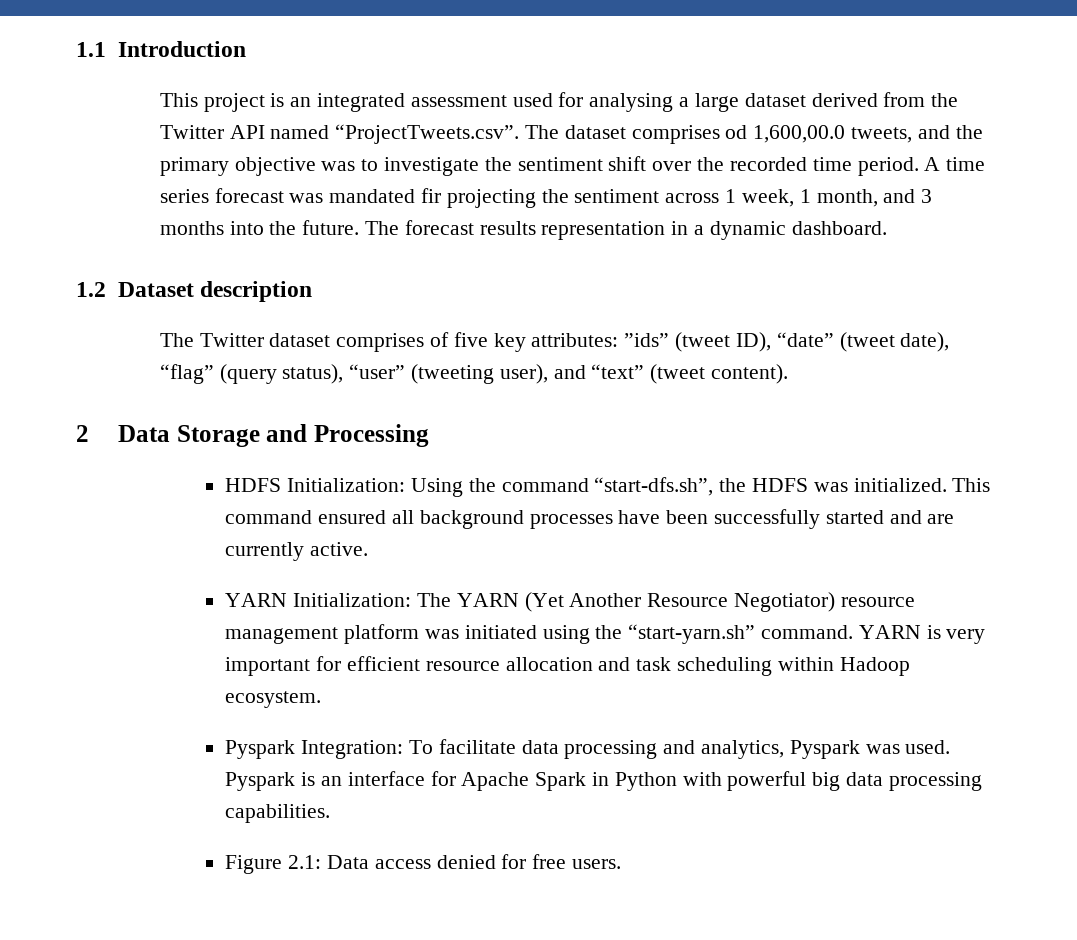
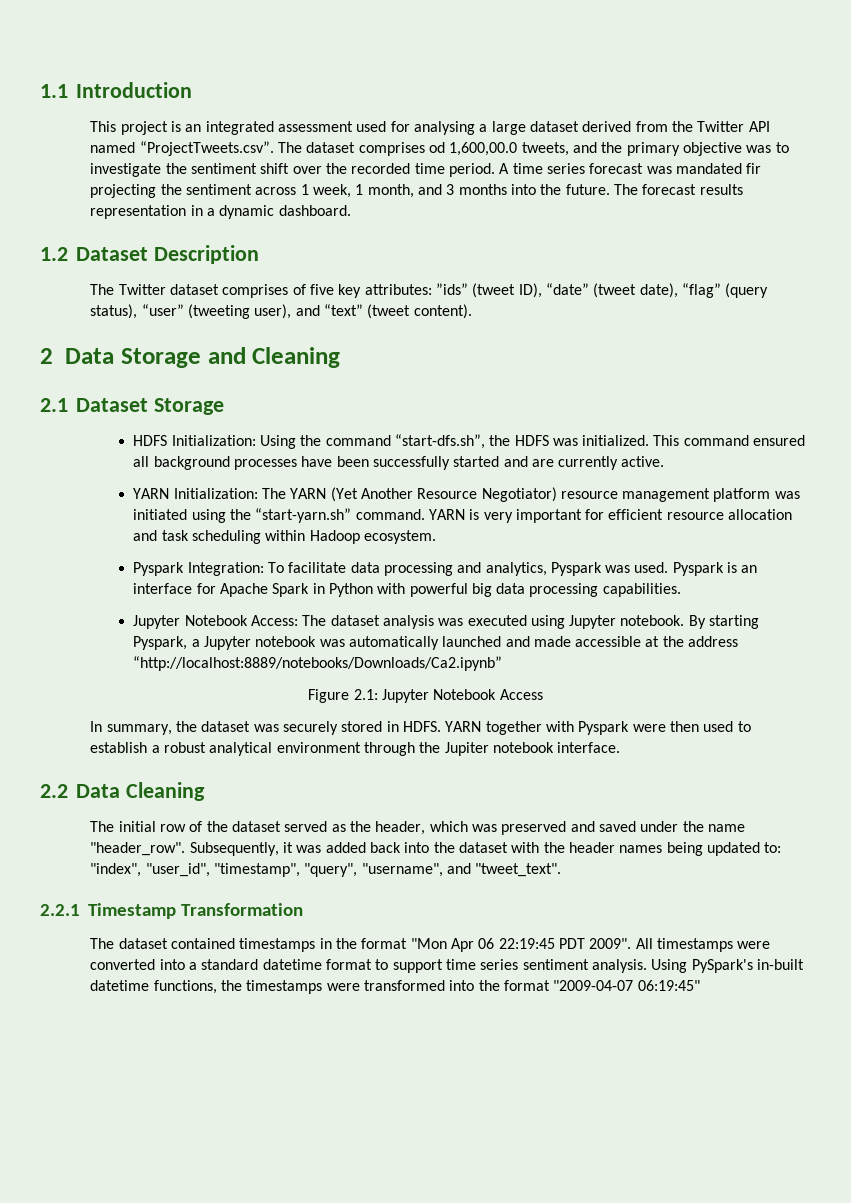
[200,281,313,302] description -> [153,245,259,264] Description
[314,424,430,447] Processing -> [252,347,341,368] [40,398,224,415] Cleaning // 2.1 Dataset Storage
[225,854,622,874] Figure 2.1: Data access denied for free users. -> [133,615,760,629] [133,636,739,650] [133,656,503,671] [308,689,543,703] [90,721,751,735] [90,742,621,756] [40,782,205,801] [90,821,745,835] [90,842,782,856] [90,863,562,877] [40,903,303,919] [90,938,771,952] [90,959,804,973] [90,980,700,994] Jupyter Notebook Access: The dataset analysis was executed using Jupyter notebook. By starting Pyspark, a Jupyter notebook was automatically launched and made accessible at the address “http://localhost:8889/notebooks/Downloads/Ca2.ipynb” // Figure 2.1: Jupyter Notebook Access // In summary, the dataset was securely stored in HDFS. YARN together with Pyspark were then used to establish a robust analytical environment through the Jupiter notebook interface. // 2.2 Data Cleaning // The initial row of the dataset served as the header, which was preserved and saved under the name "header_row". Subsequently, it was added back into the dataset with the header names being updated to: "index", "user_id", "timestamp", "query", "username", and "tweet_text". // 2.2.1 Timestamp Transformation // The dataset contained timestamps in the format "Mon Apr 06 22:19:45 PDT 2009". All timestamps were converted into a standard datetime format to support time series sentiment analysis. Using PySpark's in-built datetime functions, the timestamps were transformed into the format "2009-04-07 06:19:45"

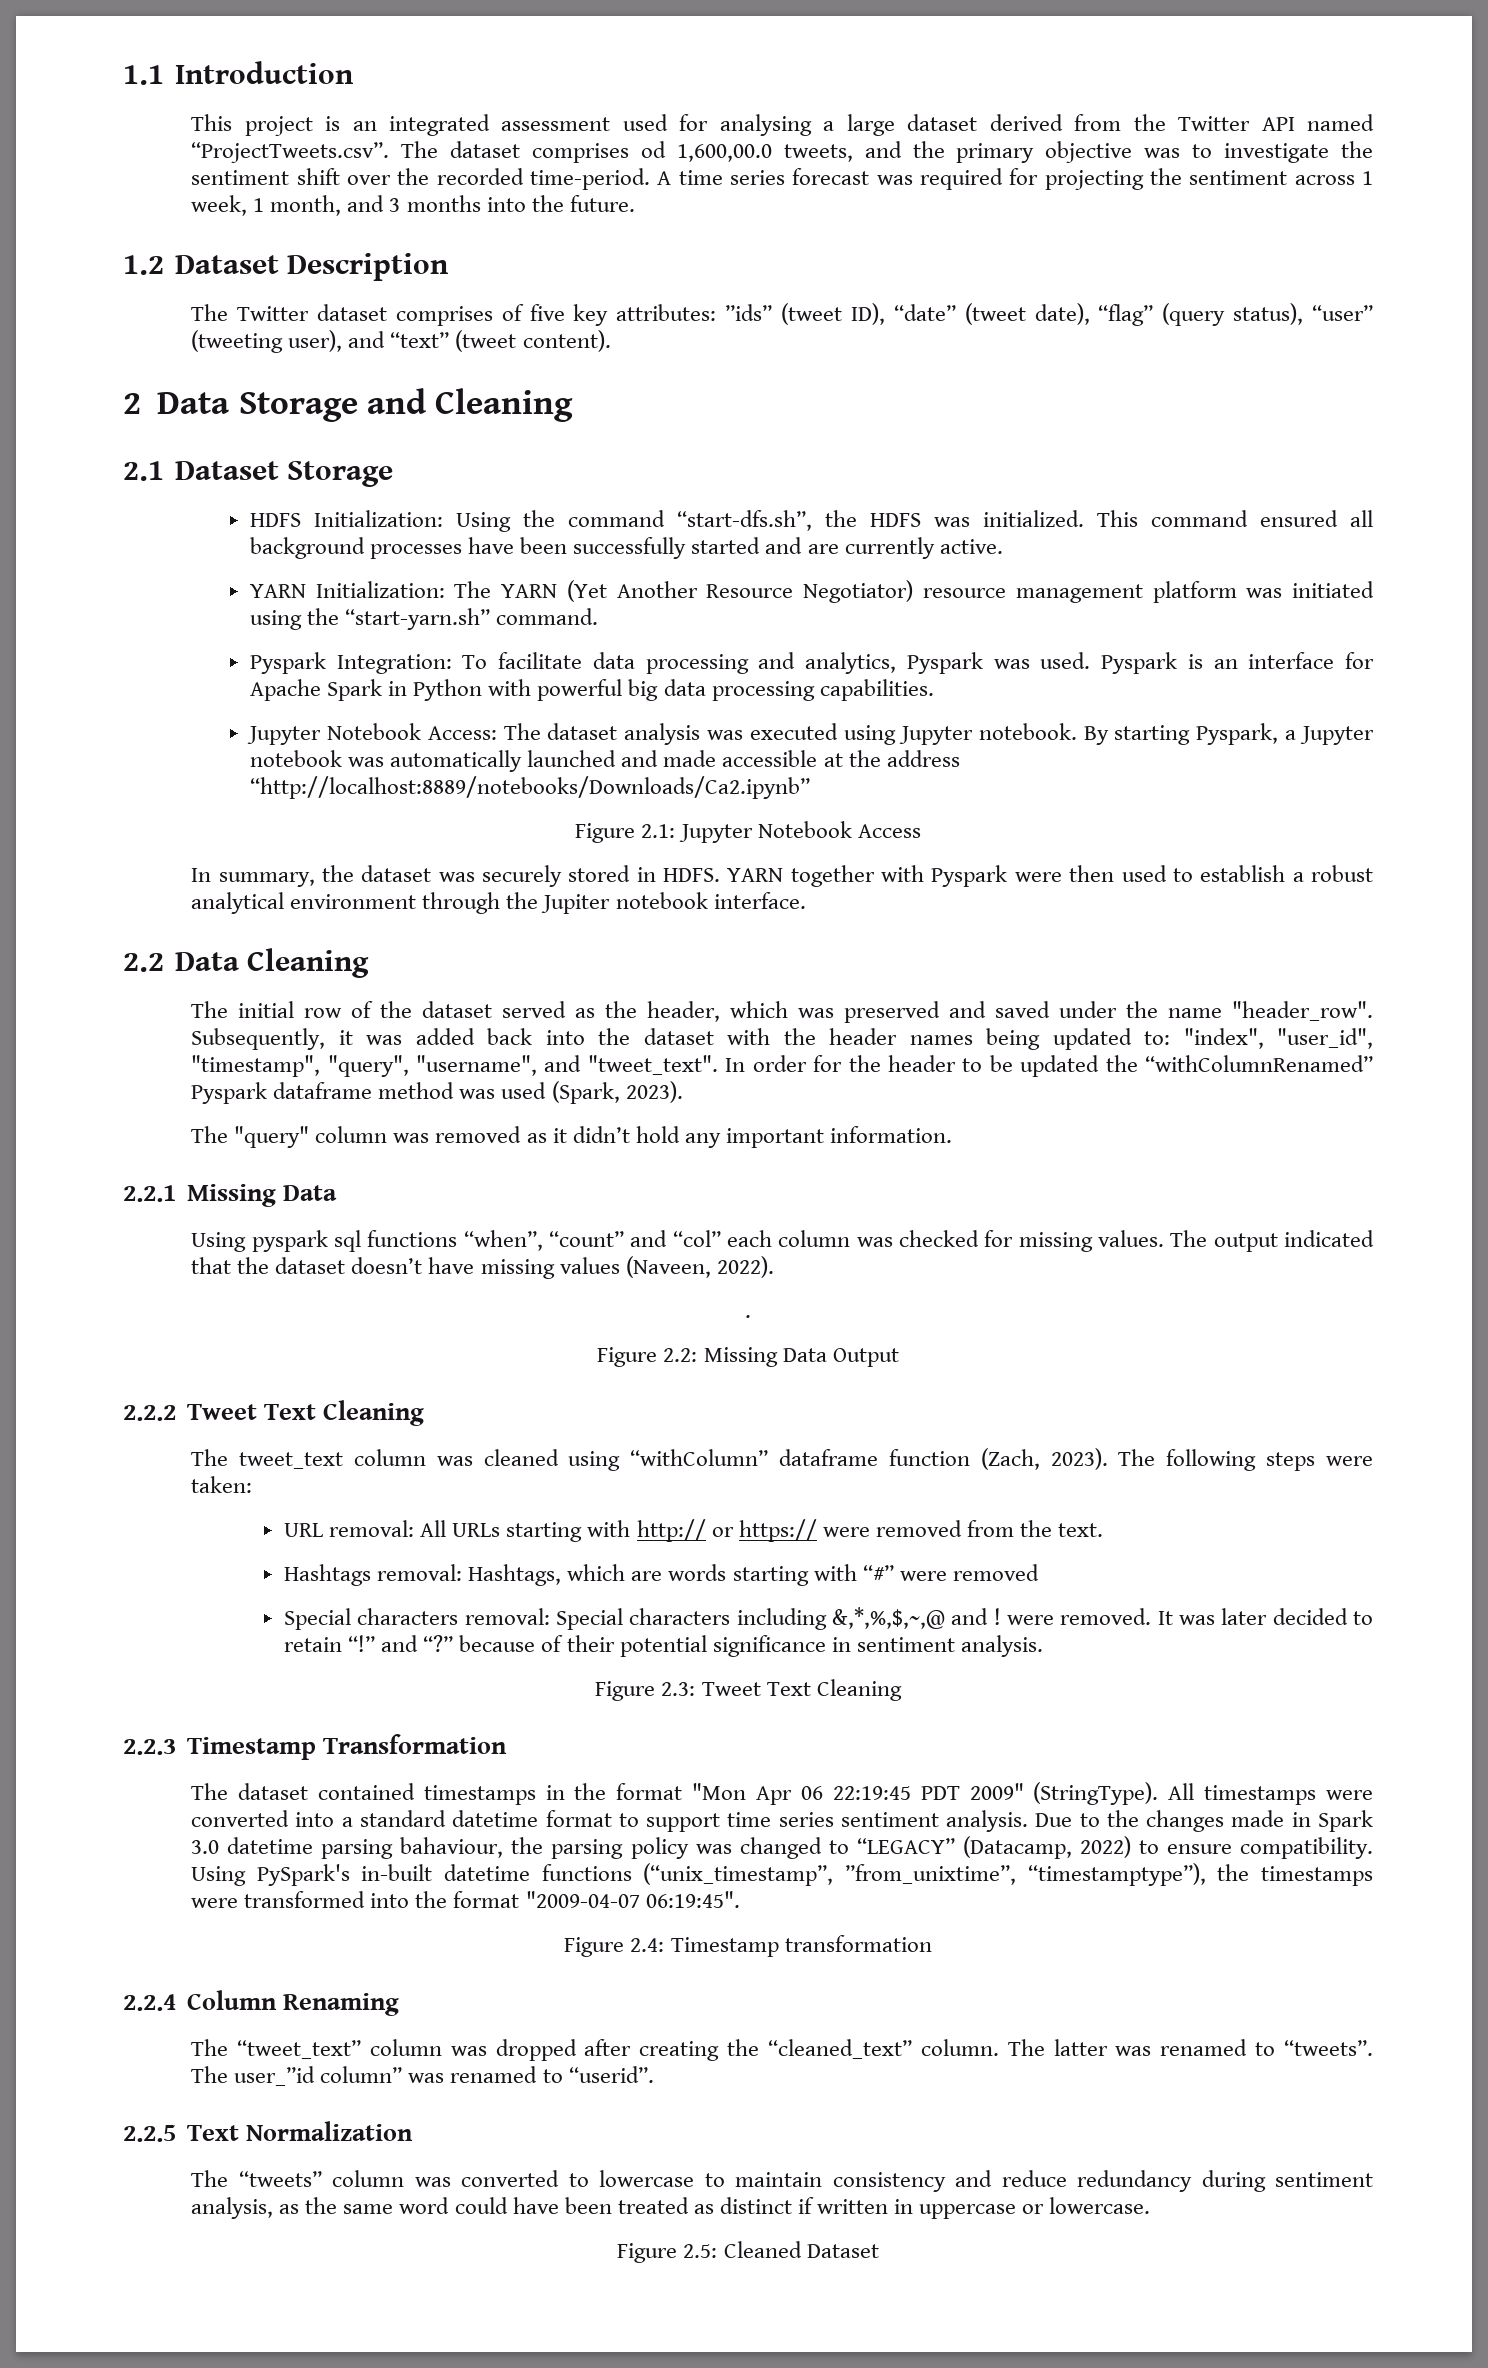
[414,163,496,177] time period. -> [529,168,650,190] time-period.
[675,163,762,174] mandated fir -> [919,168,1039,190] required for
[613,184,743,195] [90,205,351,219] The forecast results representation in a dynamic dashboard. -> (635, 203) none
[428,509,793,523] [133,530,436,544] YARN is very important for efficient resource allocation and task scheduling within Hadoop ecosystem. -> (599, 616) none
[40,904,80,916] // 2.2.1 -> [725,1055,1373,1077] [191,1081,683,1104] [191,1126,952,1148] [123,1184,338,1207] [191,1230,1375,1252] [191,1256,774,1279] [745,1315,751,1318] [597,1347,899,1367] [123,1400,425,1426] [191,1448,1374,1471] [191,1476,253,1493] [284,1519,1104,1542] [284,1564,1039,1586] [284,1607,1373,1630] [284,1635,1043,1657] [595,1679,902,1701] [123,1739,176,1755] In order for the header to be updated the “withColumnRenamed” Pyspark dataframe method was used (Spark, 2023). // The "query" column was removed as it didn’t hold any important information. // 2.2.1 Missing Data // Using pyspark sql functions “when”, “count” and “col” each column was checked for missing values. The output indicated that the dataset doesn’t have missing values (Naveen, 2022). // . // Figure 2.2: Missing Data Output // 2.2.2 Tweet Text Cleaning // The tweet_text column was cleaned using “withColumn” dataframe function (Zach, 2023). The following steps were taken: // URL removal: All URLs starting with http:// or https:// were removed from the text. // Hashtags removal: Hashtags, which are words starting with “#” were removed // Special characters removal: Special characters including &,*,%,$,~,@ and ! were removed. It was later decided to retain “!” and “?” because of their potential significance in sentiment analysis. // Figure 2.3: Tweet Text Cleaning // 2.2.3
[589,938,632,949] 2009". -> [969,1782,1159,1805] 2009" (StringType).
[651,959,804,973] [90,980,217,994] Using PySpark's in-built datetime functions, -> [1035,1810,1373,1832] [191,1836,1373,1859] [191,1863,1206,1886] Due to the changes made in Spark 3.0 datetime parsing bahaviour, the parsing policy was changed to “LEGACY” (Datacamp, 2022) to ensure compatibility. Using PySpark's in-built datetime functions (“unix_timestamp”, ”from_unixtime”, “timestamptype”),
[637,980,700,991] 06:19:45" -> [645,1891,740,1908] [564,1935,932,1957] [123,1990,400,2016] [191,2039,1373,2061] [191,2066,654,2086] [123,2121,414,2142] [191,2170,1373,2192] [191,2197,1151,2219] [617,2241,879,2263] 06:19:45". // Figure 2.4: Timestamp transformation // 2.2.4 Column Renaming // The “tweet_text” column was dropped after creating the “cleaned_text” column. The latter was renamed to “tweets”. The user_”id column” was renamed to “userid”. // 2.2.5 Text Normalization // The “tweets” column was converted to lowercase to maintain consistency and reduce redundancy during sentiment analysis, as the same word could have been treated as distinct if written in uppercase or lowercase. // Figure 2.5: Cleaned Dataset

